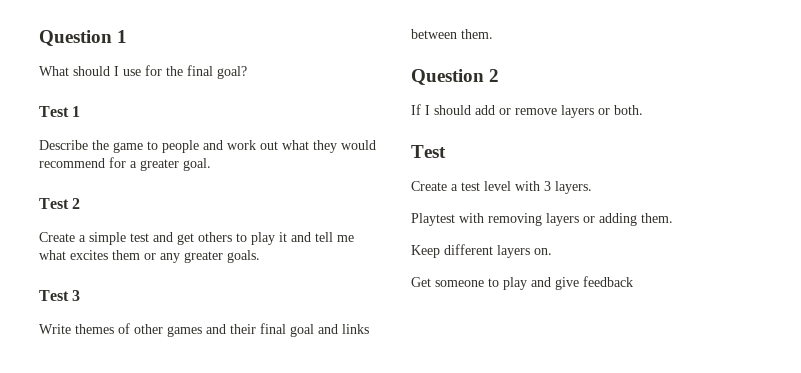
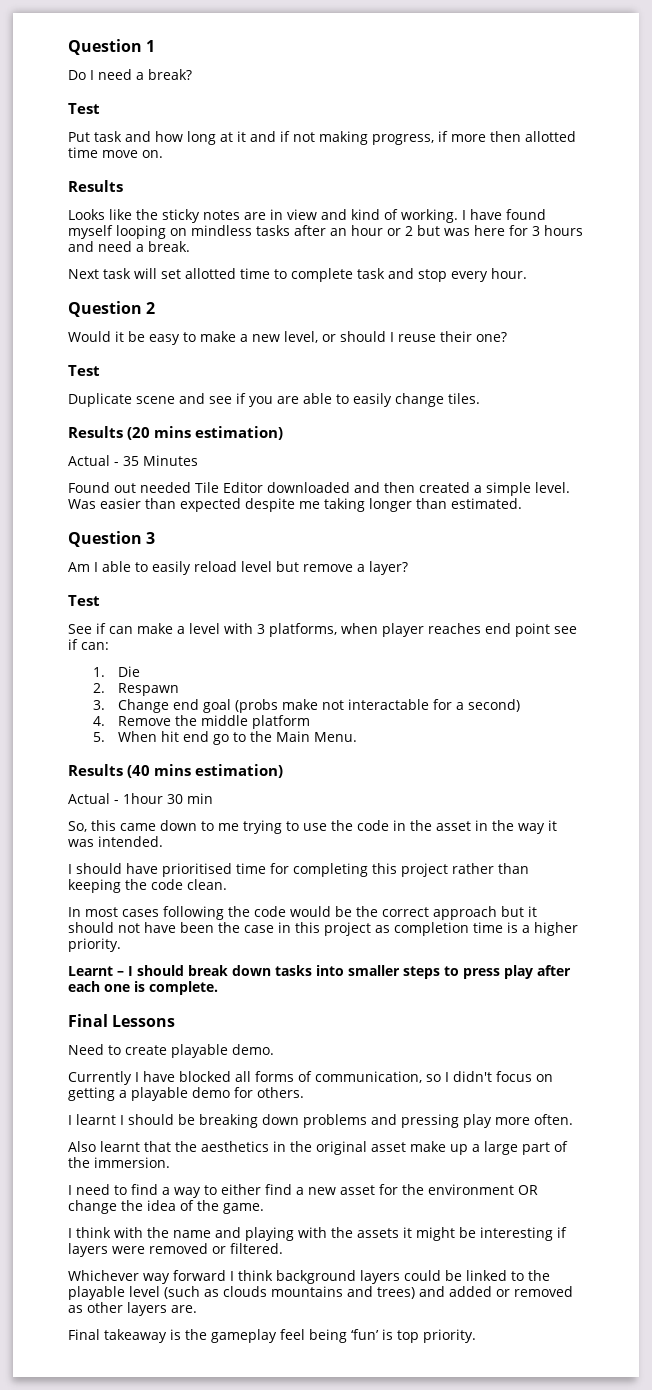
[39,65,247,79] [39,106,81,117] [39,140,376,153] [39,157,211,171] [39,198,81,209] [39,232,354,245] [39,250,260,263] [39,290,81,301] [39,323,369,337] [411,29,493,39] [411,69,500,85] [411,104,643,118] [411,145,446,158] [411,181,592,194] [411,213,673,226] [411,244,552,258] [411,276,633,290] What should I use for the final goal? // Test 1 // Describe the game to people and work out what they would recommend for a greater goal. // Test 2 // Create a simple test and get others to play it and tell me what excites them or any greater goals. // Test 3 // Write themes of other games and their final goal and links between them. // Question 2 // If I should add or remove layers or both. // Test // Create a test level with 3 layers. // Playtest with removing layers or adding them. // Keep different layers on. // Get someone to play and give feedback -> [68,69,192,80] [68,103,100,114] [68,131,576,145] [68,147,163,158] [68,180,123,192] [68,209,546,223] [68,225,583,239] [68,241,190,252] [68,268,527,282] [68,301,156,317] [68,331,507,345] [68,365,100,376] [68,393,480,407] [68,426,283,440] [68,455,198,466] [68,482,570,496] [68,498,522,512] [68,531,156,547] [68,561,408,575] [68,595,100,606] [68,623,577,637] [68,639,109,650] [92,666,140,677] [92,683,179,696] [92,699,520,713] [92,715,310,729] [92,731,357,745] [68,764,283,778] [68,793,213,804] [68,820,557,834] [68,836,163,847] [68,863,529,877] [68,879,227,893] [68,906,537,920] [68,922,578,936] [68,938,121,952] [68,965,571,979] [68,981,218,995] [68,1014,176,1027] [68,1044,274,1058] [68,1071,553,1085] [68,1087,304,1101] [68,1114,573,1128] [68,1141,568,1155] [68,1157,170,1168] [68,1184,538,1198] [68,1200,264,1214] [68,1227,567,1241] [68,1243,283,1257] [68,1270,550,1284] [68,1286,573,1300] [68,1302,197,1316] [68,1329,476,1343] Do I need a break? // Test // Put task and how long at it and if not making progress, if more then allotted time move on. // Results // Looks like the sticky notes are in view and kind of working. I have found myself looping on mindless tasks after an hour or 2 but was here for 3 hours and need a break. // Next task will set allotted time to complete task and stop every hour. // Question 2 // Would it be easy to make a new level, or should I reuse their one? // Test // Duplicate scene and see if you are able to easily change tiles. // Results (20 mins estimation) // Actual - 35 Minutes // Found out needed Tile Editor downloaded and then created a simple level. Was easier than expected despite me taking longer than estimated. // Question 3 // Am I able to easily reload level but remove a layer? // Test // See if can make a level with 3 platforms, when player reaches end point see if can: // 1. Die // 2. Respawn // 3. Change end goal (probs make not interactable for a second) // 4. Remove the middle platform // 5. When hit end go to the Main Menu. // Results (40 mins estimation) // Actual - 1hour 30 min // So, this came down to me trying to use the code in the asset in the way it was intended. // I should have prioritised time for completing this project rather than keeping the code clean. // In most cases following the code would be the correct approach but it should not have been the case in this project as completion time is a higher priority. // Learnt – I should break down tasks into smaller steps to press play after each one is complete. // Final Lessons // Need to create playable demo. // Currently I have blocked all forms of communication, so I didn't focus on getting a playable demo for others. // I learnt I should be breaking down problems and pressing play more often. // Also learnt that the aesthetics in the original asset make up a large part of the immersion. // I need to find a way to either find a new asset for the environment OR change the idea of the game. // I think with the name and playing with the assets it might be interesting if layers were removed or filtered. // Whichever way forward I think background layers could be linked to the playable level (such as clouds mountains and trees) and added or removed as other layers are. // Final takeaway is the gameplay feel being ‘fun’ is top priority.

